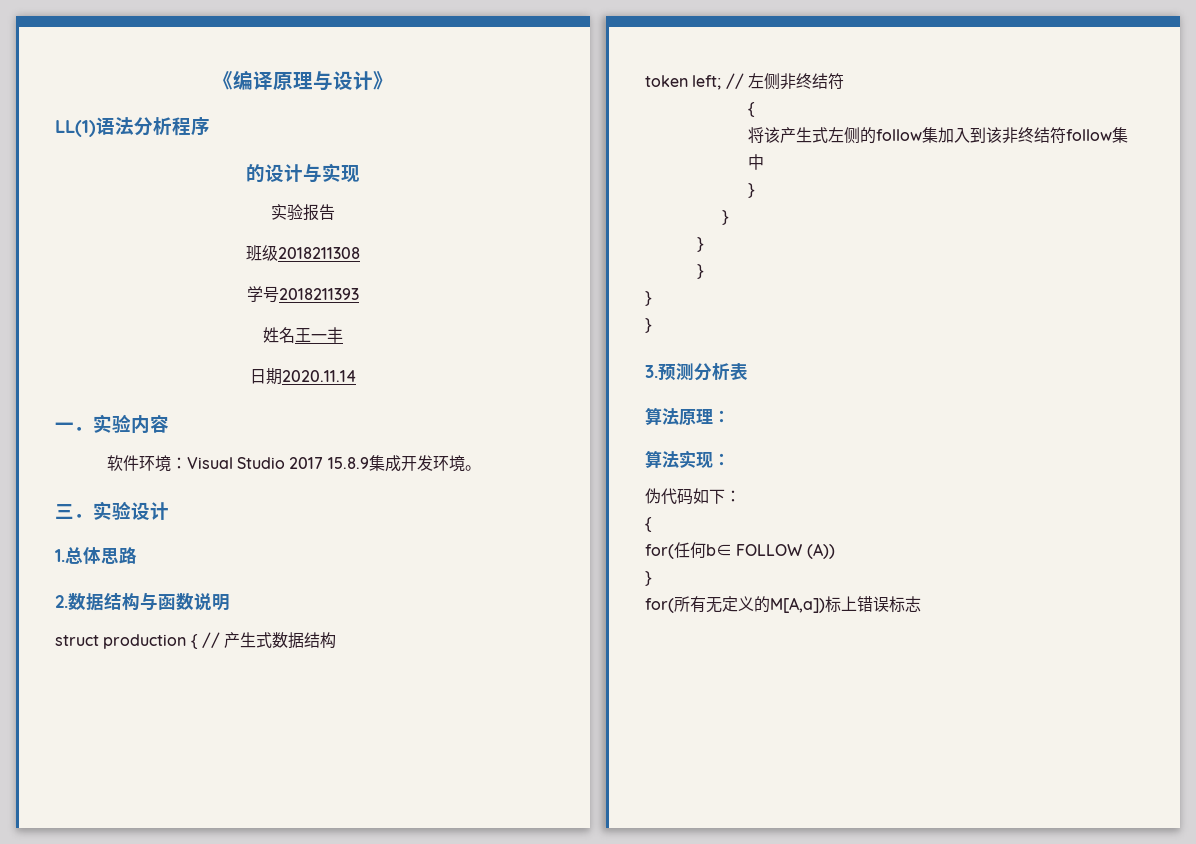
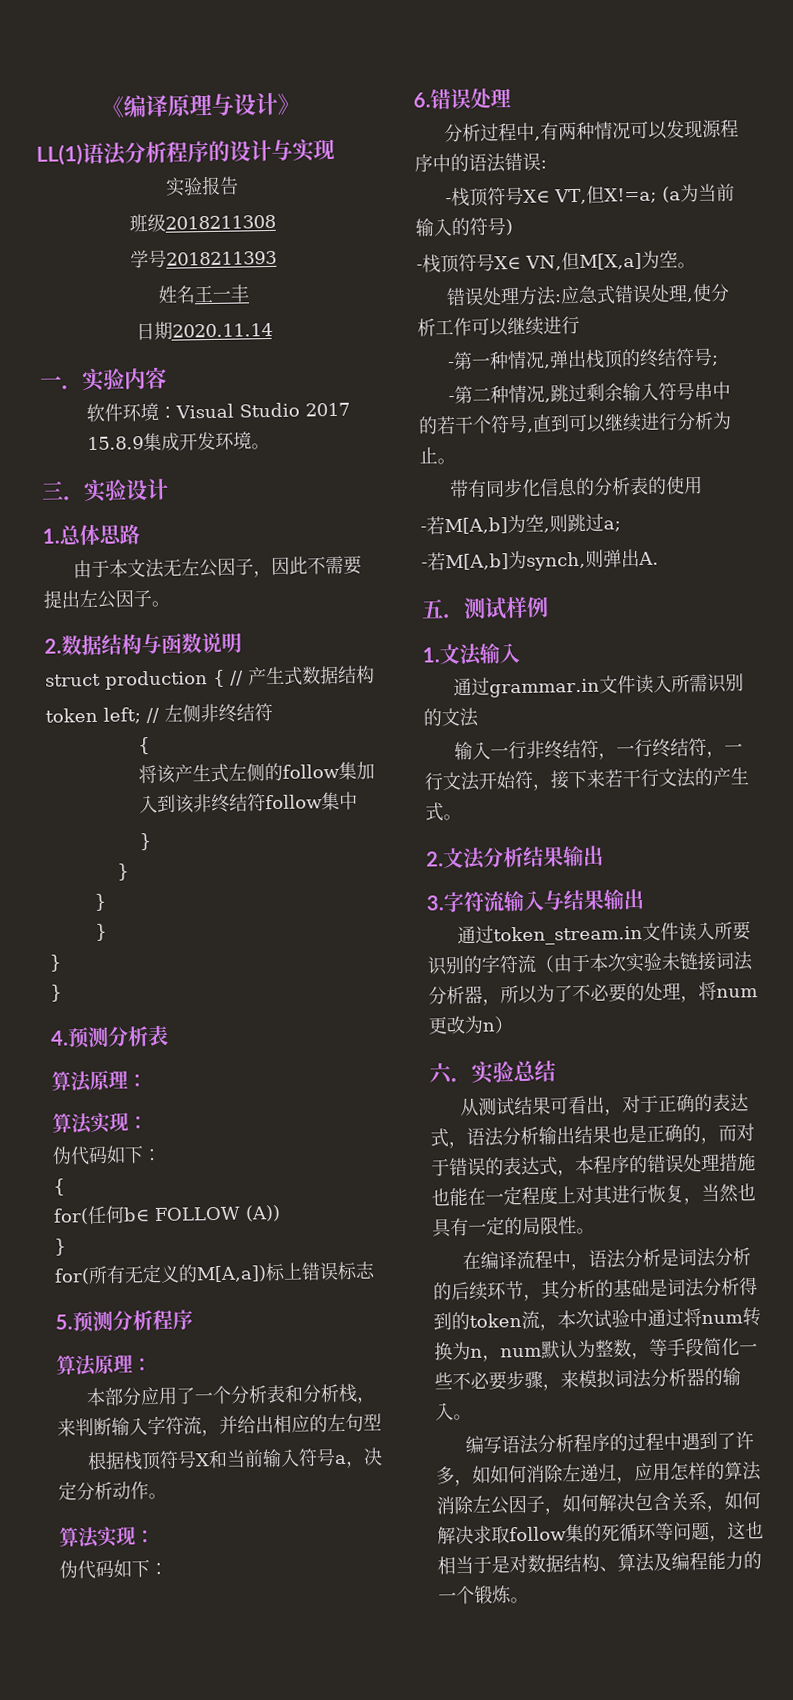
(210, 126) // -> (209, 151) none
(137, 555) none -> [73,555,363,579] [43,589,170,609] // 由于本文法无左公因子，因此不需要提出左公因子。
[645,365,658,378] 3. -> [50,1030,69,1046] 4.
(921, 604) none -> [55,1309,193,1333] [56,1354,152,1377] [86,1383,377,1407] [57,1413,382,1437] [87,1447,384,1471] [58,1481,167,1501] [59,1526,155,1549] [59,1559,168,1580] [413,88,511,110] [444,119,740,143] [414,152,547,173] [445,183,736,208] [415,217,513,237] [416,250,696,274] [446,283,731,307] [417,315,580,337] [448,347,720,370] [448,381,732,404] [418,411,732,435] [419,446,456,465] [449,475,704,499] [420,513,621,535] [421,548,659,571] [421,596,549,620] [422,642,520,666] [453,673,745,698] [423,707,479,727] [454,737,744,761] [424,767,749,791] [425,802,462,822] [426,844,604,870] [426,888,645,913] [457,921,752,946] [427,951,754,976] [428,981,758,1006] [428,1015,514,1035] [429,1060,556,1085] [460,1093,750,1117] [430,1123,755,1149] [431,1153,756,1177] [431,1183,756,1207] [432,1216,595,1238] [462,1247,752,1271] [433,1277,758,1301] [433,1307,761,1331] [434,1337,758,1362] [434,1367,741,1391] [435,1402,472,1421] [465,1431,755,1455] [436,1461,762,1487] [436,1491,761,1515] [437,1521,764,1545] [437,1551,762,1575] [438,1585,529,1605] // 5.预测分析程序 // 算法原理： // 本部分应用了一个分析表和分析栈，来判断输入字符流，并给出相应的左句型 // 根据栈顶符号X和当前输入符号a，决定分析动作。 // 算法实现： // 伪代码如下： // 6.错误处理 // 分析过程中,有两种情况可以发现源程序中的语法错误: // -栈顶符号X∈ VT,但X!=a; (a为当前输入的符号) // -栈顶符号X∈ VN,但M[X,a]为空。 // 错误处理方法:应急式错误处理,使分析工作可以继续进行 // -第一种情况,弹出栈顶的终结符号; // -第二种情况,跳过剩余输入符号串中的若干个符号,直到可以继续进行分析为止。 // 带有同步化信息的分析表的使用 // -若M[A,b]为空,则跳过a; // -若M[A,b]为synch,则弹出A. // 五．测试样例 // 1.文法输入 // 通过grammar.in文件读入所需识别的文法 // 输入一行非终结符，一行终结符，一行文法开始符，接下来若干行文法的产生式。 // 2.文法分析结果输出 // 3.字符流输入与结果输出 // 通过token_stream.in文件读入所要识别的字符流（由于本次实验未链接词法分析器，所以为了不必要的处理，将num更改为n） // 六．实验总结 // 从测试结果可看出，对于正确的表达式，语法分析输出结果也是正确的，而对于错误的表达式，本程序的错误处理措施也能在一定程度上对其进行恢复，当然也具有一定的局限性。 // 在编译流程中，语法分析是词法分析的后续环节，其分析的基础是词法分析得到的token流，本次试验中通过将num转换为n，num默认为整数，等手段简化一些不必要步骤，来模拟词法分析器的输入。 // 编写语法分析程序的过程中遇到了许多，如如何消除左递归，应用怎样的算法消除左公因子，如何解决包含关系，如何解决求取follow集的死循环等问题，这也相当于是对数据结构、算法及编程能力的一个锻炼。

